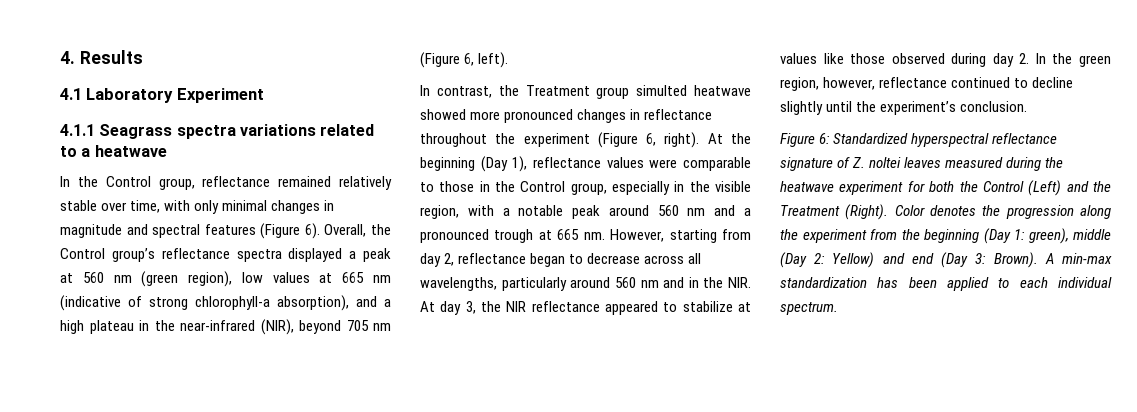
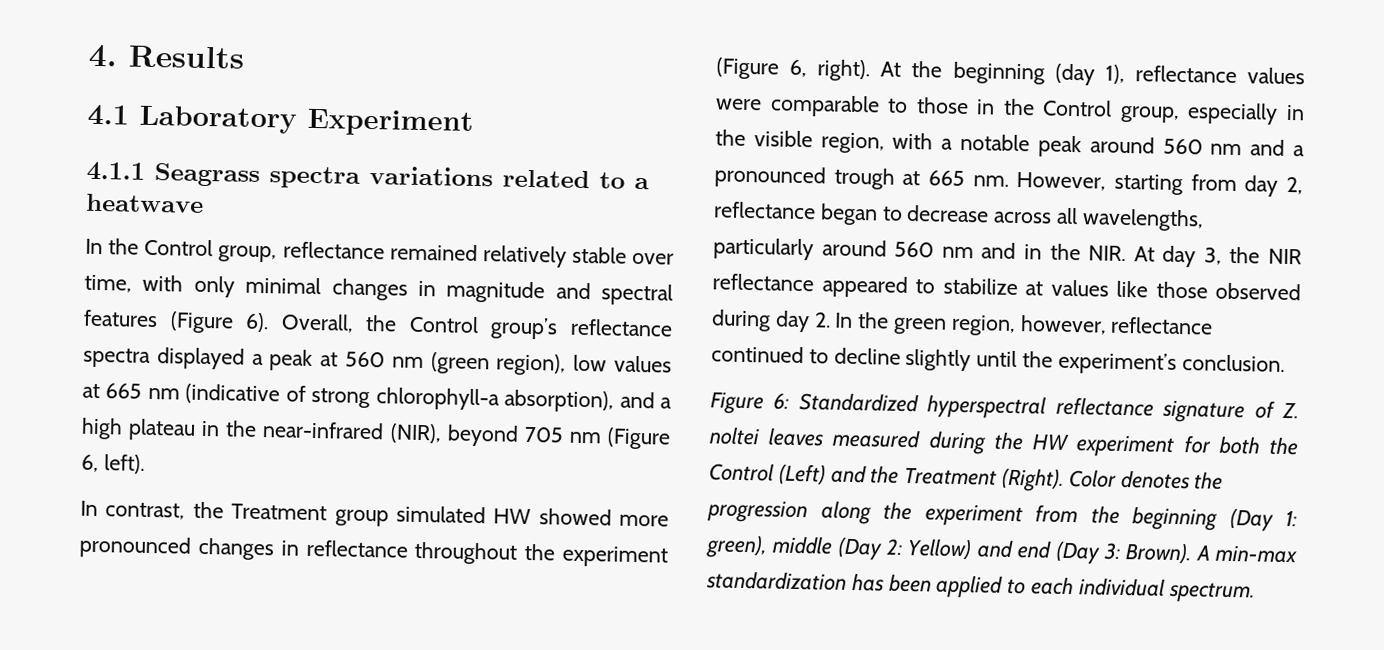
[636,85,751,96] simulted heatwave -> [395,505,532,525] simulated HW
[480,156,508,172] (Day -> [1054,63,1095,86] (day
[780,181,834,192] heatwave -> [1032,433,1071,451] HW

